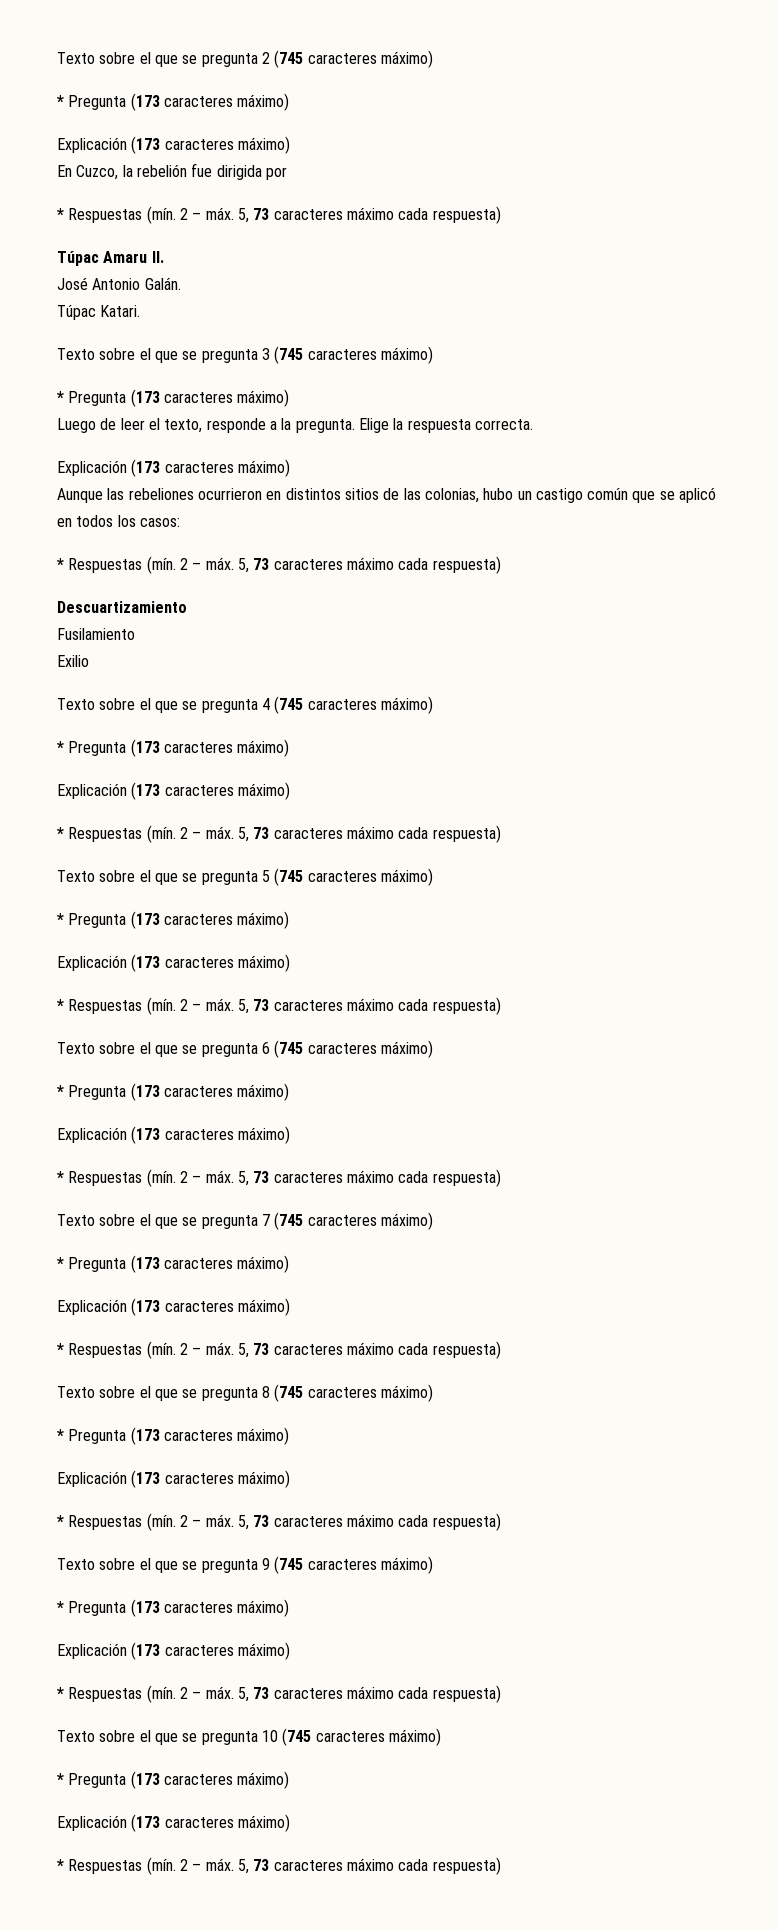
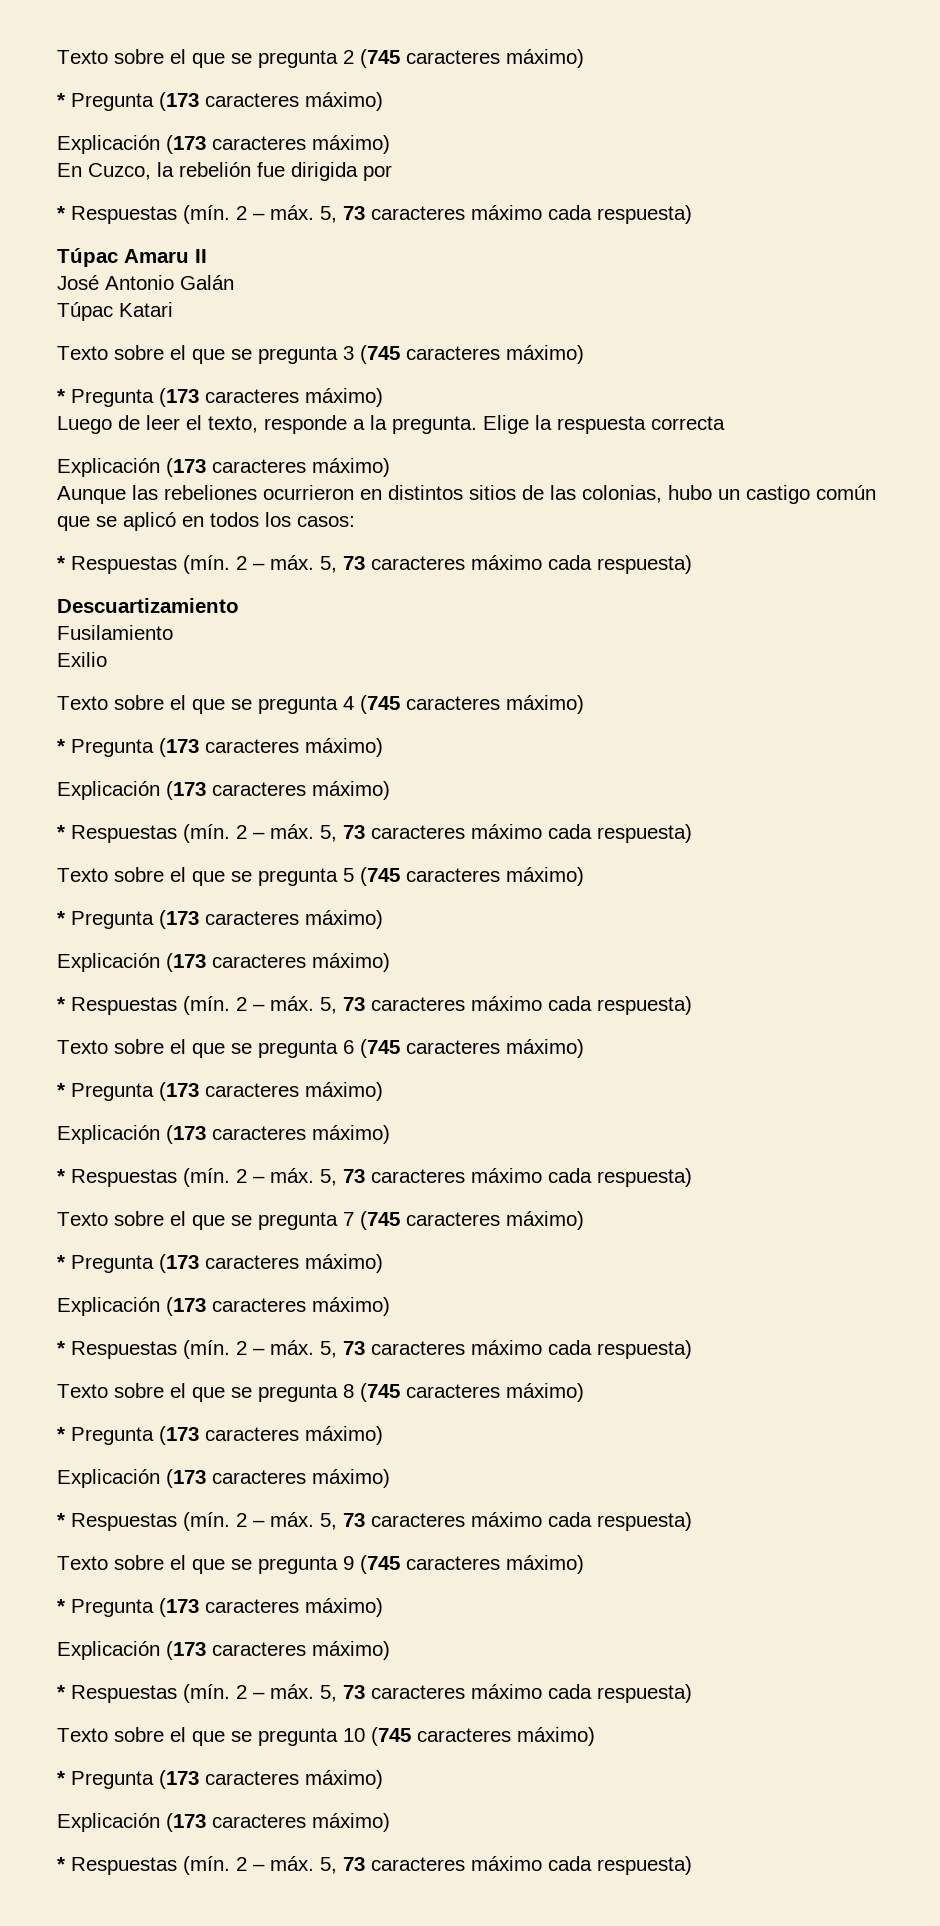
[151,251,164,263] II. -> [195,249,207,263] II
[144,277,181,290] [57,305,141,320] Galán. // Túpac Katari. -> [180,275,234,290] [57,302,173,321] Galán // Túpac Katari
[474,419,533,430] correcta. -> [651,416,725,430] correcta

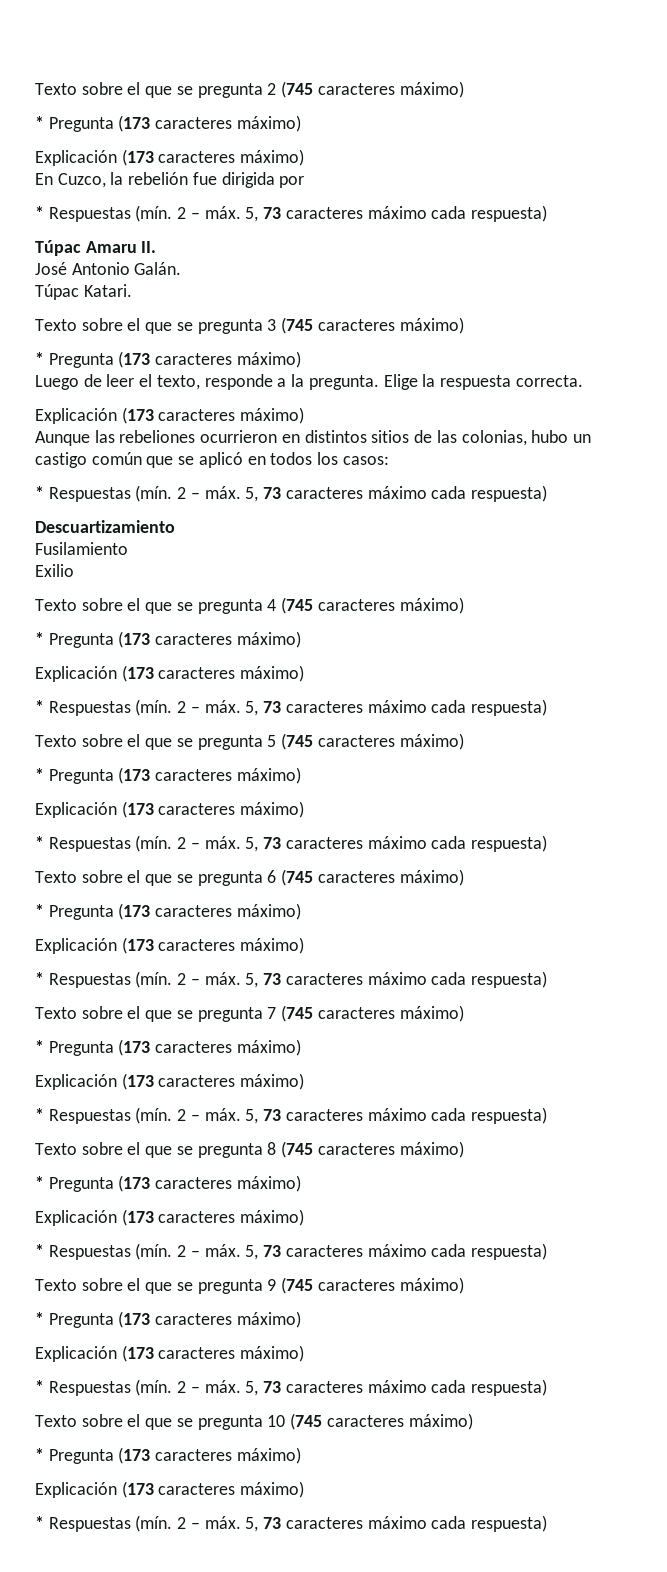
[195,249,207,263] II -> [141,241,157,253] II.
[180,275,234,290] [57,302,173,321] Galán // Túpac Katari -> [134,262,182,275] [35,284,132,300] Galán. // Túpac Katari.
[651,416,725,430] correcta -> [515,375,583,387] correcta.

